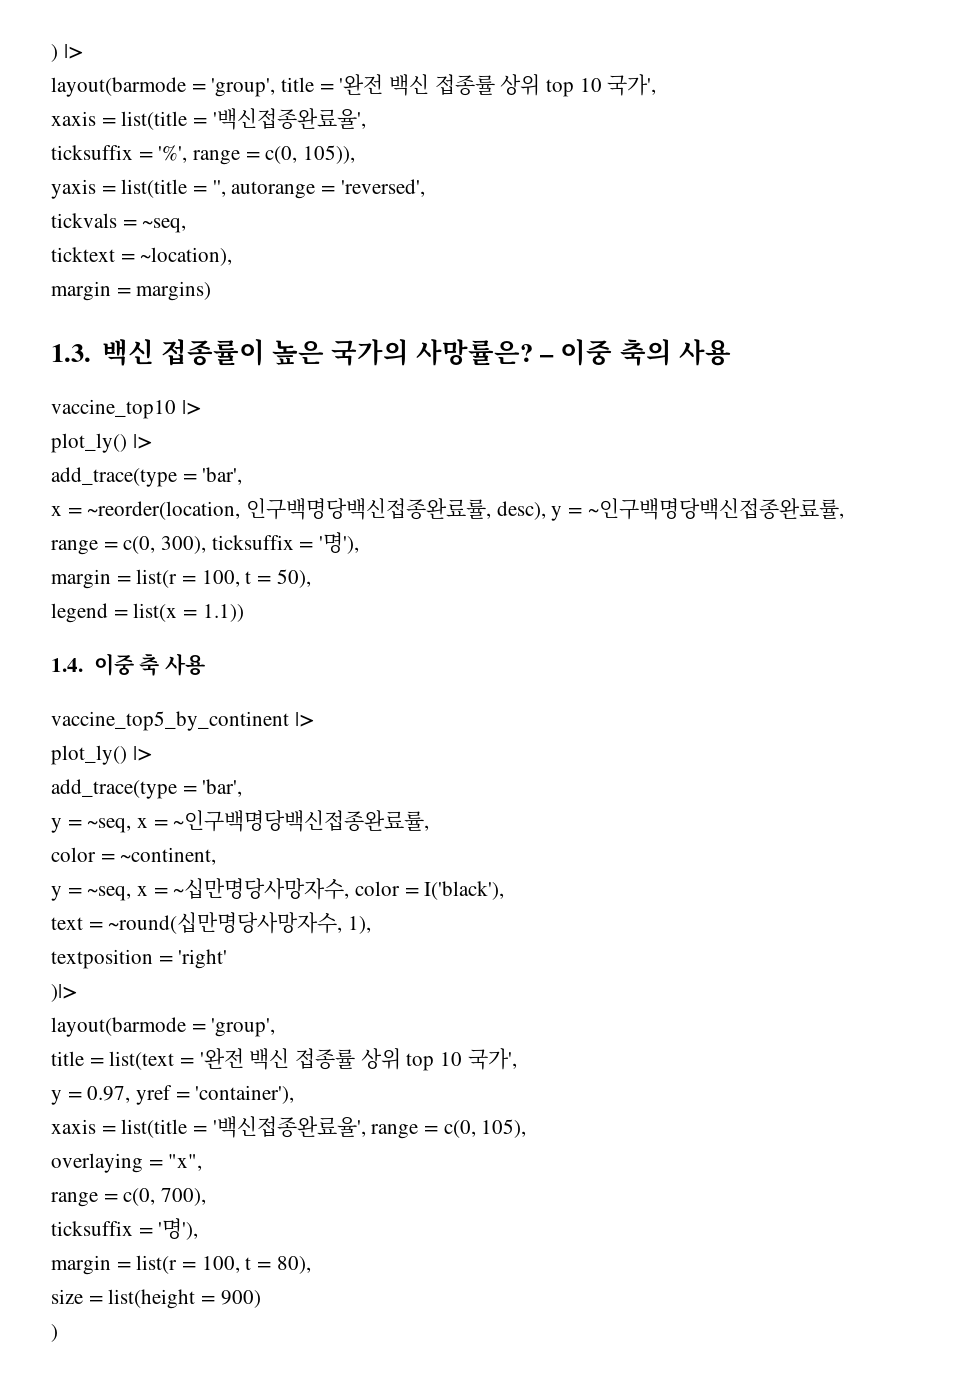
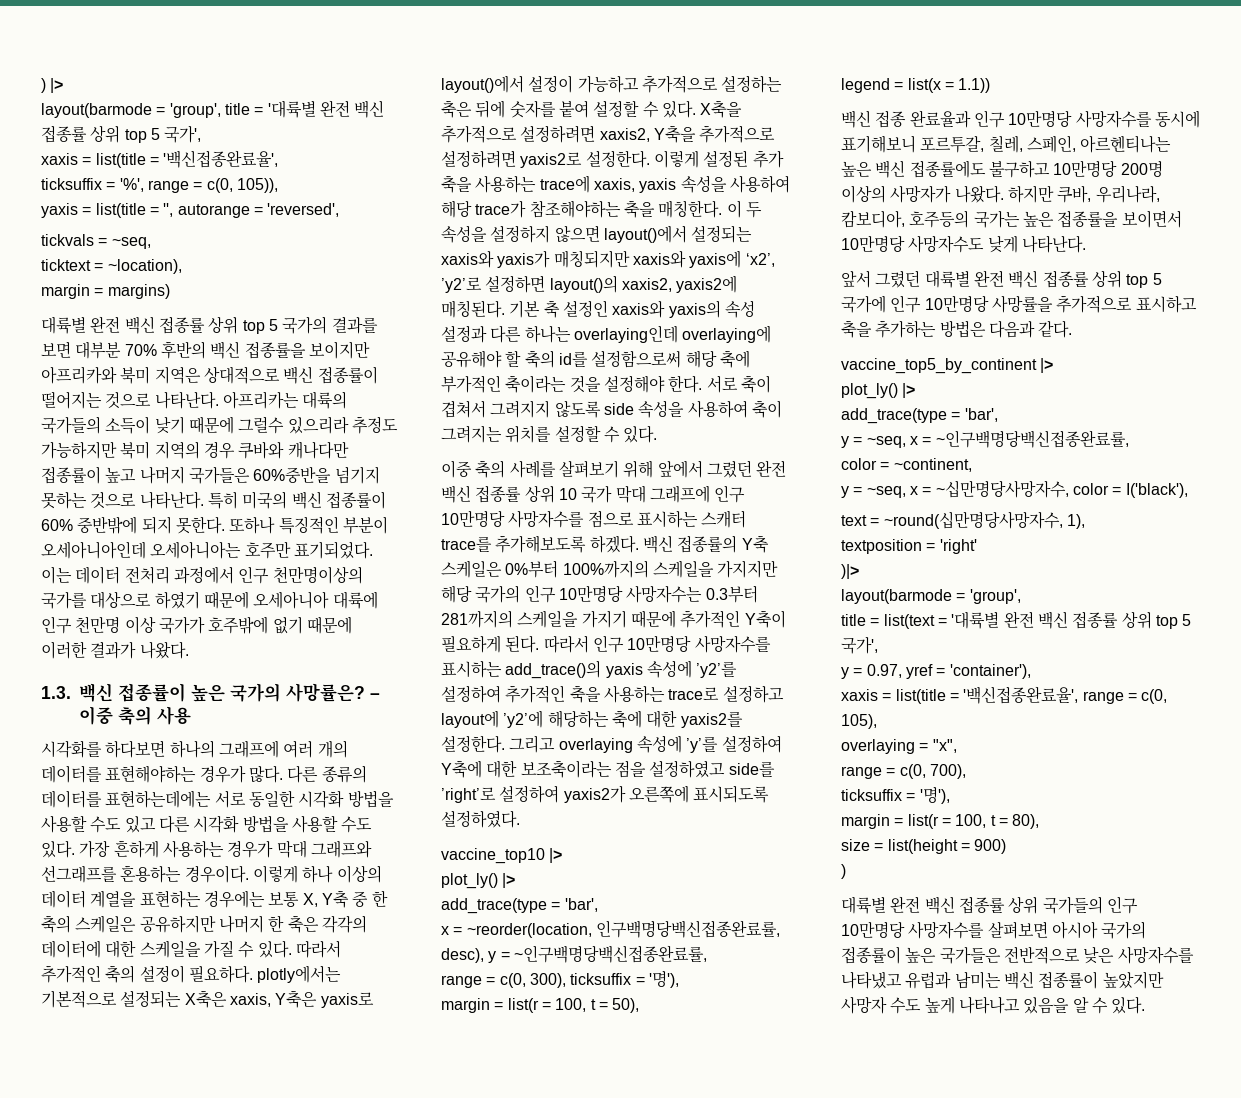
[339,74,602,97] '완전 백신 접종률 상위 top 10 -> [267,100,385,118] [41,125,160,143] '대륙별 완전 백신 접종률 상위 top 5
(212, 291) none -> [41,316,378,334] [41,341,370,359] [41,366,378,384] [41,391,348,409] [41,416,398,434] [41,441,349,459] [41,466,380,484] [41,491,386,509] [41,516,388,534] [41,541,373,559] [41,566,363,584] [41,591,378,609] [41,616,352,634] [41,641,189,659] // 대륙별 완전 백신 접종률 상위 top 5 국가의 결과를 보면 대부분 70% 후반의 백신 접종률을 보이지만 아프리카와 북미 지역은 상대적으로 백신 접종률이 떨어지는 것으로 나타난다. 아프리카는 대륙의 국가들의 소득이 낮기 때문에 그럴수 있으리라 추정도 가능하지만 북미 지역의 경우 쿠바와 캐나다만 접종률이 높고 나머지 국가들은 60%중반을 넘기지 못하는 것으로 나타난다. 특히 미국의 백신 접종률이 60% 중반밖에 되지 못한다. 또하나 특징적인 부분이 오세아니아인데 오세아니아는 호주만 표기되었다. 이는 데이터 전처리 과정에서 인구 천만명이상의 국가를 대상으로 하였기 때문에 오세아니아 대륙에 인구 천만명 이상 국가가 호주밖에 없기 때문에 이러한 결과가 나왔다.
(731, 352) none -> [41,740,348,758] [41,765,367,783] [41,790,394,808] [41,815,373,833] [41,840,372,858] [41,865,382,883] [41,890,388,908] [41,915,367,933] [41,940,341,958] [41,965,342,983] [41,990,374,1008] [441,75,783,93] [441,100,743,118] [441,125,776,143] [441,150,784,168] [441,175,790,193] [441,200,762,218] [441,225,753,243] [441,250,775,268] [441,275,738,293] [441,300,755,318] [441,325,772,343] [441,350,750,368] [441,375,771,393] [441,400,782,418] [441,425,658,443] [441,460,787,478] [441,485,746,503] [441,510,747,528] [441,535,769,553] [441,560,779,578] [441,585,758,603] [441,610,786,628] [441,635,771,653] [441,660,738,679] [441,685,784,703] [441,710,743,728] [441,735,782,753] [441,760,775,778] [441,785,770,803] [441,810,520,828] // 시각화를 하다보면 하나의 그래프에 여러 개의 데이터를 표현해야하는 경우가 많다. 다른 종류의 데이터를 표현하는데에는 서로 동일한 시각화 방법을 사용할 수도 있고 다른 시각화 방법을 사용할 수도 있다. 가장 흔하게 사용하는 경우가 막대 그래프와 선그래프를 혼용하는 경우이다. 이렇게 하나 이상의 데이터 계열을 표현하는 경우에는 보통 X, Y축 중 한 축의 스케일은 공유하지만 나머지 한 축은 각각의 데이터에 대한 스케일을 가질 수 있다. 따라서 추가적인 축의 설정이 필요하다. plotly에서는 기본적으로 설정되는 X축은 xaxis, Y축은 yaxis로 layout()에서 설정이 가능하고 추가적으로 설정하는 축은 뒤에 숫자를 붙여 설정할 수 있다. X축을 추가적으로 설정하려면 xaxis2, Y축을 추가적으로 설정하려면 yaxis2로 설정한다. 이렇게 설정된 추가 축을 사용하는 trace에 xaxis, yaxis 속성을 사용하여 해당 trace가 참조해야하는 축을 매칭한다. 이 두 속성을 설정하지 않으면 layout()에서 설정되는 xaxis와 yaxis가 매칭되지만 xaxis와 yaxis에 ‘x2’, ’y2’로 설정하면 layout()의 xaxis2, yaxis2에 매칭된다. 기본 축 설정인 xaxis와 yaxis의 속성 설정과 다른 하나는 overlaying인데 overlaying에 공유해야 할 축의 id를 설정함으로써 해당 축에 부가적인 축이라는 것을 설정해야 한다. 서로 축이 겹쳐서 그려지지 않도록 side 속성을 사용하여 축이 그려지는 위치를 설정할 수 있다. // 이중 축의 사례를 살펴보기 위해 앞에서 그렸던 완전 백신 접종률 상위 10 국가 막대 그래프에 인구 10만명당 사망자수를 점으로 표시하는 스캐터 trace를 추가해보도록 하겠다. 백신 접종률의 Y축 스케일은 0%부터 100%까지의 스케일을 가지지만 해당 국가의 인구 10만명당 사망자수는 0.3부터 281까지의 스케일을 가지기 때문에 추가적인 Y축이 필요하게 된다. 따라서 인구 10만명당 사망자수를 표시하는 add_trace()의 yaxis 속성에 ’y2’를 설정하여 추가적인 축을 사용하는 trace로 설정하고 layout에 ’y2’에 해당하는 축에 대한 yaxis2를 설정한다. 그리고 overlaying 속성에 ’y’를 설정하여 Y축에 대한 보조축이라는 점을 설정하였고 side를 ’right’로 설정하여 yaxis2가 오른쪽에 표시되도록 설정하였다.
[51,653,205,676] 1.4. 이중 축 사용 -> [841,110,1200,128] [841,135,1172,153] [841,160,1163,178] [841,185,1160,203] [841,210,1182,228] [841,235,1086,253] [841,270,1162,288] [841,295,1197,313] [841,320,1073,338] 백신 접종 완료율과 인구 10만명당 사망자수를 동시에 표기해보니 포르투갈, 칠레, 스페인, 아르헨티나는 높은 백신 접종률에도 불구하고 10만명당 200명 이상의 사망자가 나왔다. 하지만 쿠바, 우리나라, 캄보디아, 호주등의 국가는 높은 접종률을 보이면서 10만명당 사망자수도 낮게 나타난다. // 앞서 그렸던 대륙별 완전 백신 접종률 상위 top 5 국가에 인구 10만명당 사망률을 추가적으로 표시하고 축을 추가하는 방법은 다음과 같다.
[199,1048,463,1071] '완전 백신 접종률 상위 top 10 -> [951,611,1192,629] '대륙별 완전 백신 접종률 상위 top 5
(58, 1333) none -> [841,896,1138,914] [841,921,1147,939] [841,946,1194,964] [841,971,1164,989] [841,996,1146,1014] // 대륙별 완전 백신 접종률 상위 국가들의 인구 10만명당 사망자수를 살펴보면 아시아 국가의 접종률이 높은 국가들은 전반적으로 낮은 사망자수를 나타냈고 유럽과 남미는 백신 접종률이 높았지만 사망자 수도 높게 나타나고 있음을 알 수 있다.

